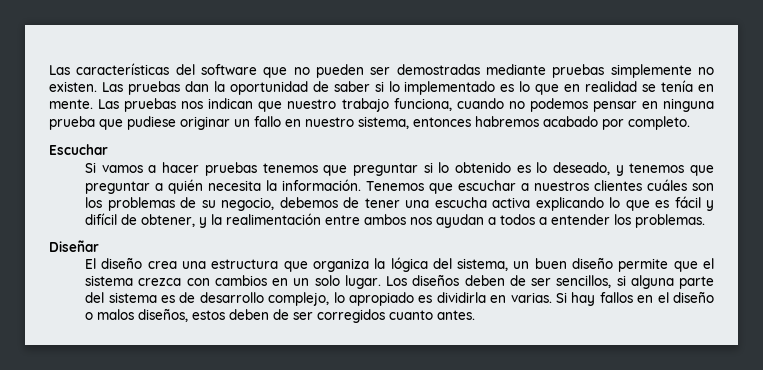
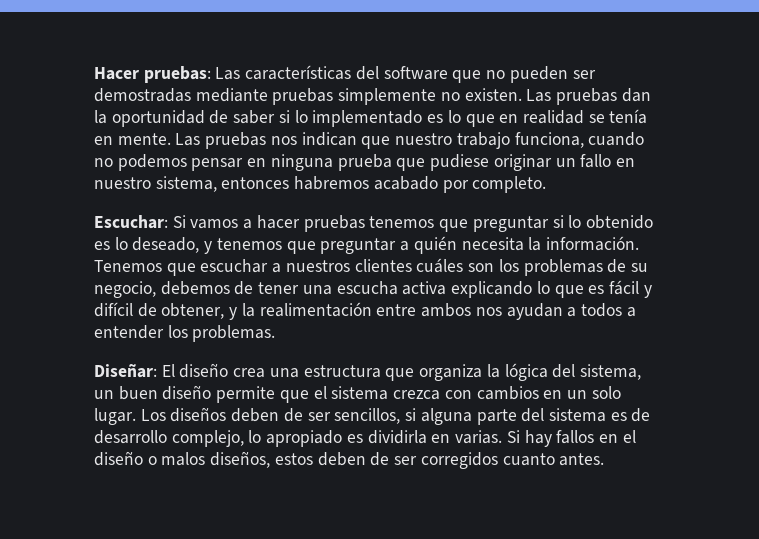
(49, 70) none -> [94,66,211,83] Hacer pruebas:
[49,144,108,155] Escuchar // -> [94,215,168,229] Escuchar:
[49,240,99,252] Diseñar // -> [94,364,157,378] Diseñar:

